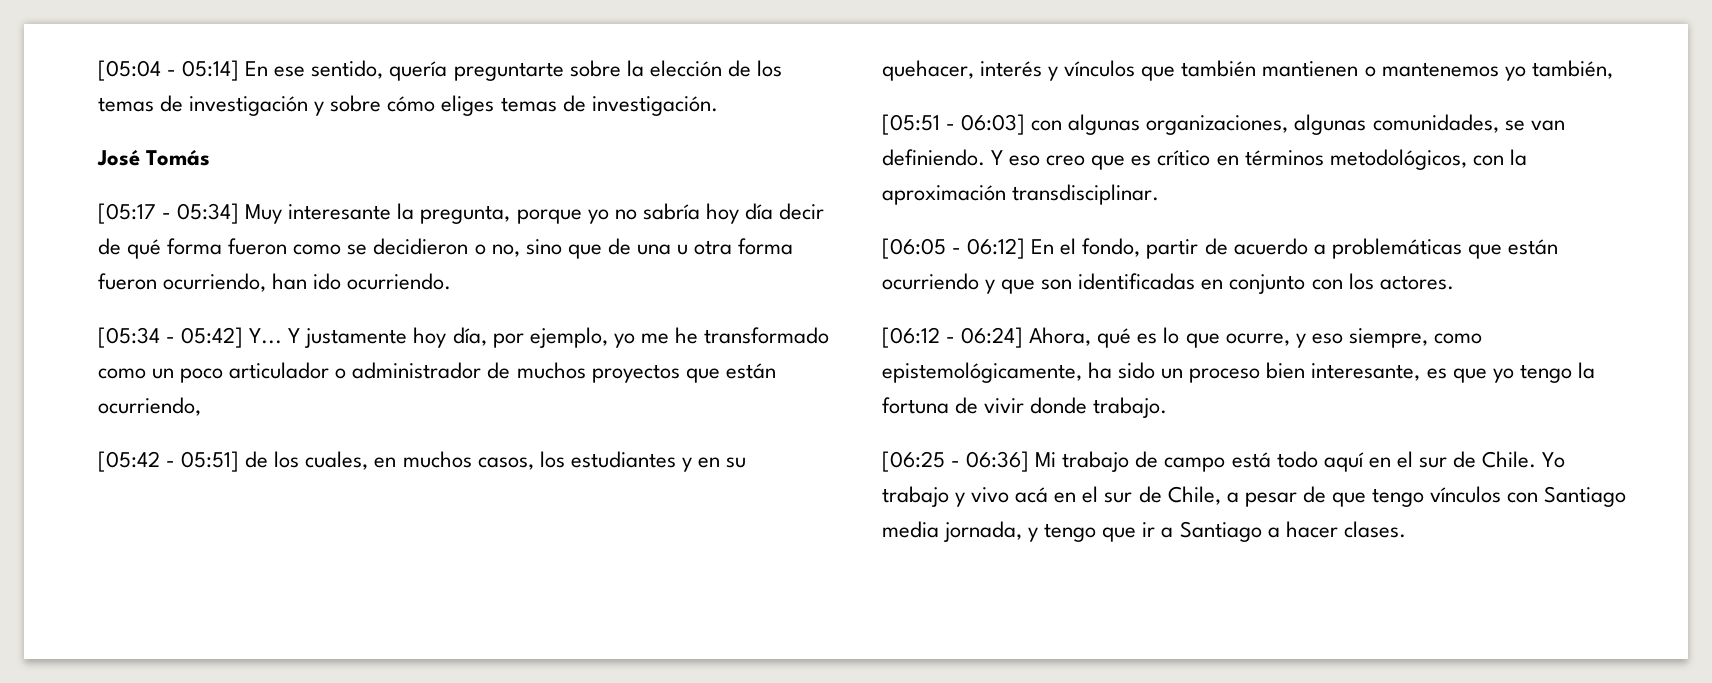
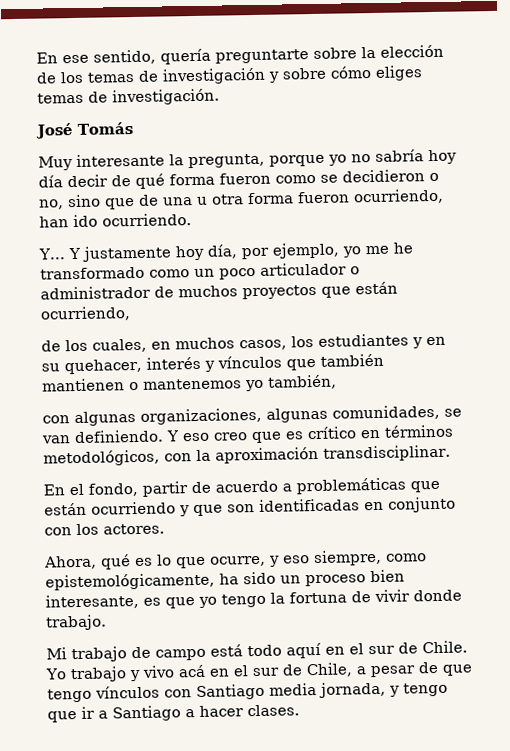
[98,60,240,81] [05:04 - 05:14] -> (36, 58) none
[98,203,240,224] [05:17 - 05:34] -> (133, 128) none
[98,327,244,348] [05:34 - 05:42] -> (192, 220) none
[98,451,240,472] [05:42 - 05:51] -> (131, 314) none
[882,114,1026,135] [05:51 - 06:03] -> (337, 382) none
[882,238,1026,259] [06:05 - 06:12] -> (451, 453) none
[882,327,1024,348] [06:12 - 06:24] -> (165, 529) none
[882,451,1030,472] [06:25 - 06:36] -> (107, 622) none

